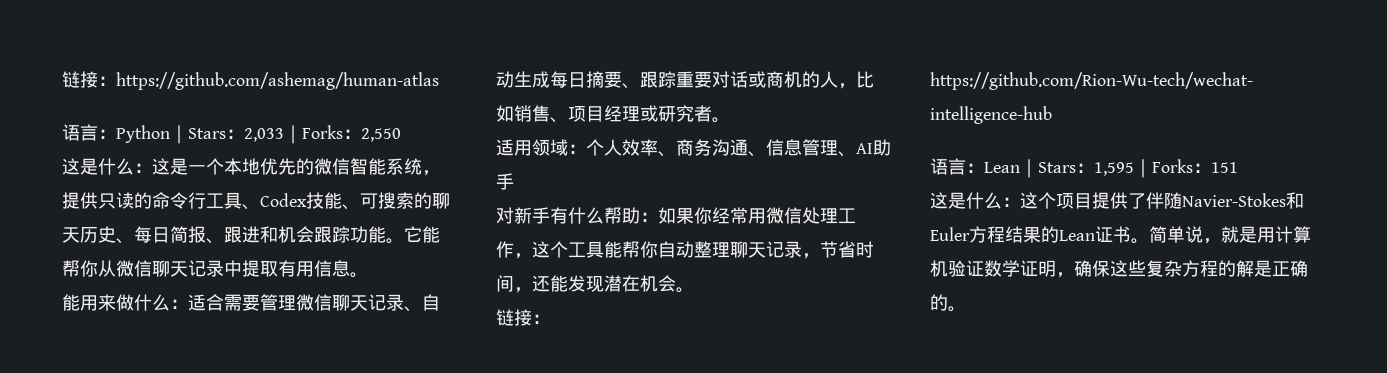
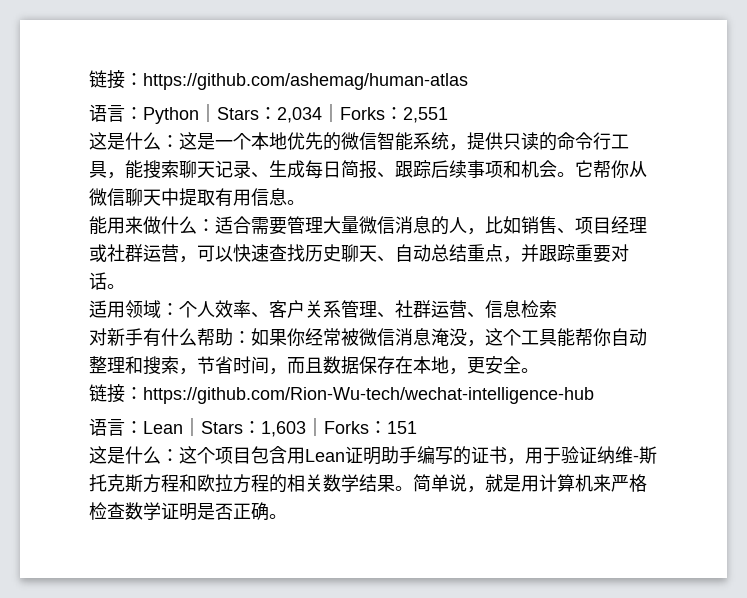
[244,125,401,144] 2,033｜Forks：2,550 -> [277,104,448,123] 2,034｜Forks：2,551
[242,192,450,210] [62,226,440,244] 、Codex技能、可搜索的聊天历史、每日简报、跟进和机会跟踪功能。它能 -> [107,160,593,179] ，能搜索聊天记录、生成每日简报、跟踪后续事项和机会。它
[188,260,224,277] 记录 -> (161, 197) none
[296,294,440,312] [496,71,802,89] 微信聊天记录、自动生成每日摘要、跟踪重要对话或商机 -> [323,216,431,234] 大量微信消息
[658,105,712,122] 研究者 -> [107,244,629,263] [89,272,107,290] 社群运营，可以快速查找历史聊天、自动总结重点，并跟踪重要对话
[676,139,891,157] [496,173,514,190] 商务沟通、信息管理、AI助手 -> [269,300,557,318] 客户关系管理、社群运营、信息检索
[748,207,856,224] [496,241,514,258] 用微信处理工作 -> [341,328,467,346] 被微信消息淹没
[730,241,802,258] 聊天记录 -> [125,356,179,375] 和搜索
[532,275,676,292] 还能发现潜在机会 -> [287,356,521,375] 而且数据保存在本地，更安全
[1094,162,1134,176] 1,595 -> [261,421,306,437] 1,603
[1092,192,1304,209] [930,226,1131,243] 提供了伴随Navier-Stokes和Euler方程结果的Lean证书 -> [251,446,657,465] [89,474,395,493] 包含用Lean证明助手编写的证书，用于验证纳维-斯托克斯方程和欧拉方程的相关数学结果
[948,260,1308,278] [930,294,948,311] 验证数学证明，确保这些复杂方程的解是正确的 -> [593,474,647,492] [89,502,269,521] 来严格检查数学证明是否正确

